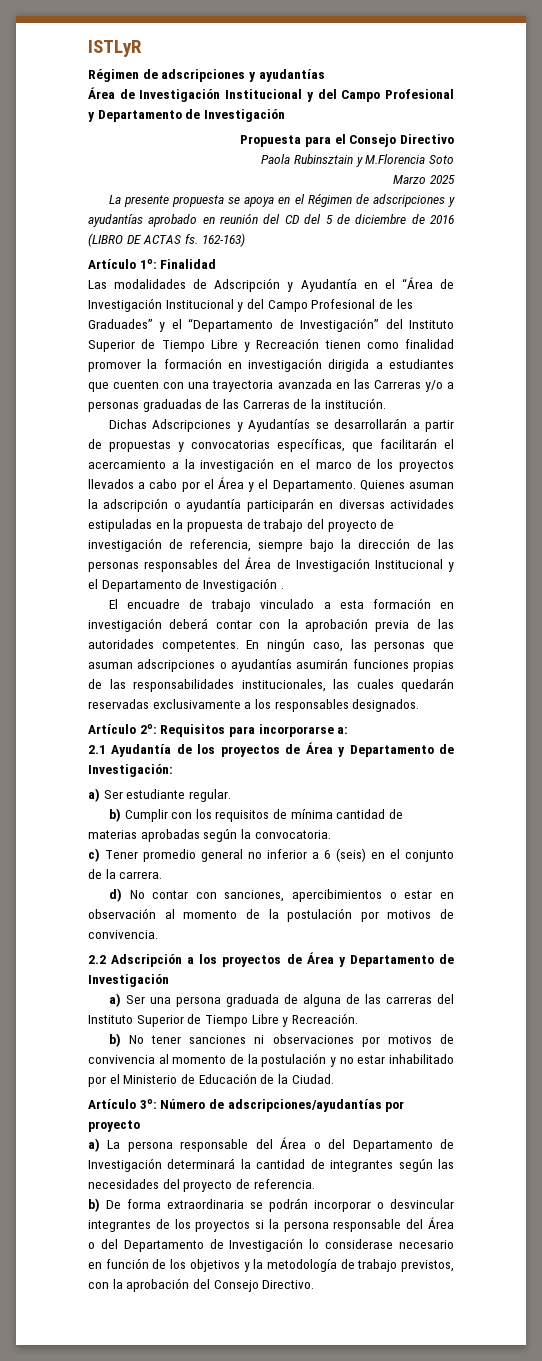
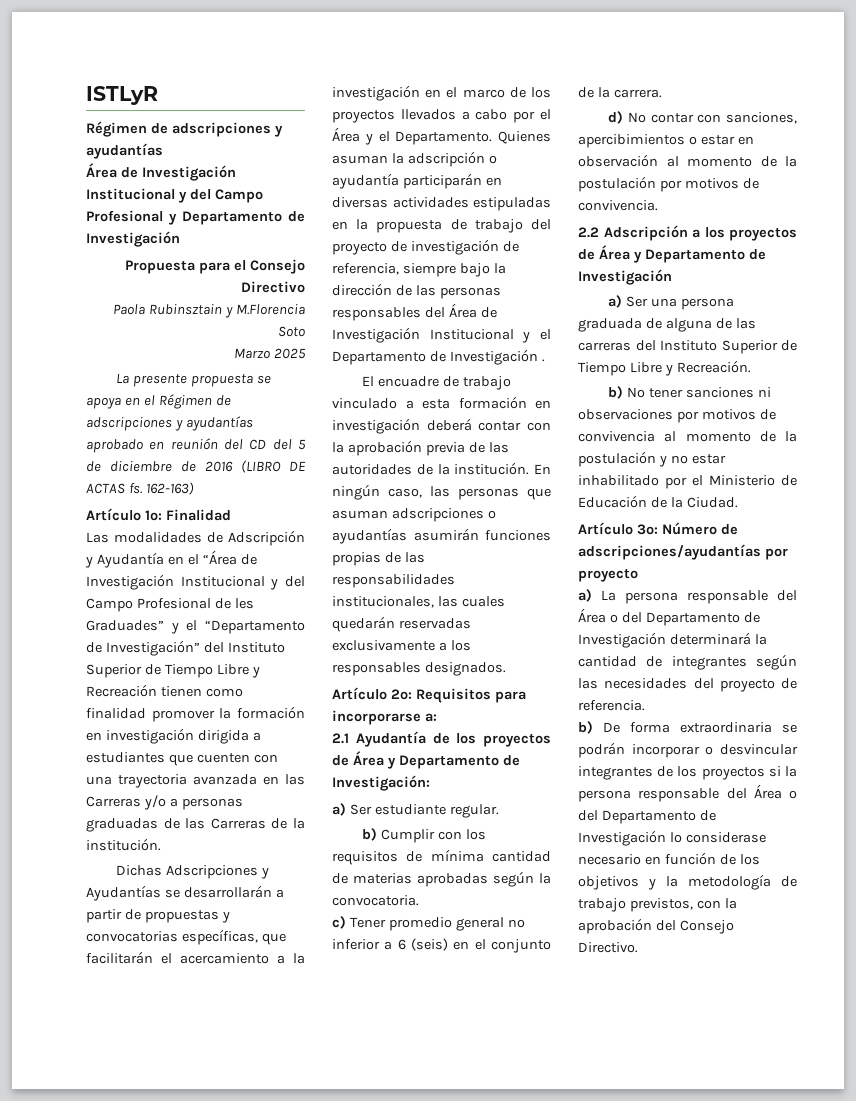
[161,640,239,652] competentes. -> [416,462,530,475] de la institución.

